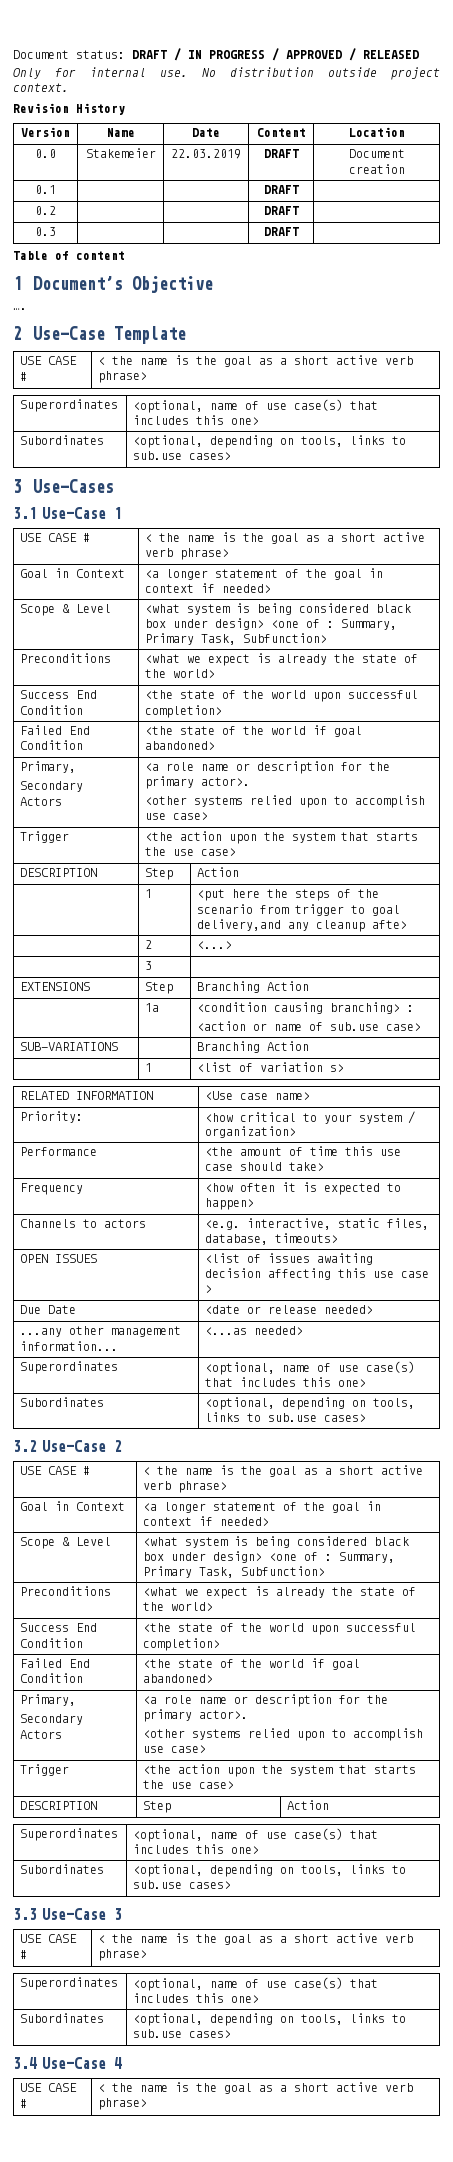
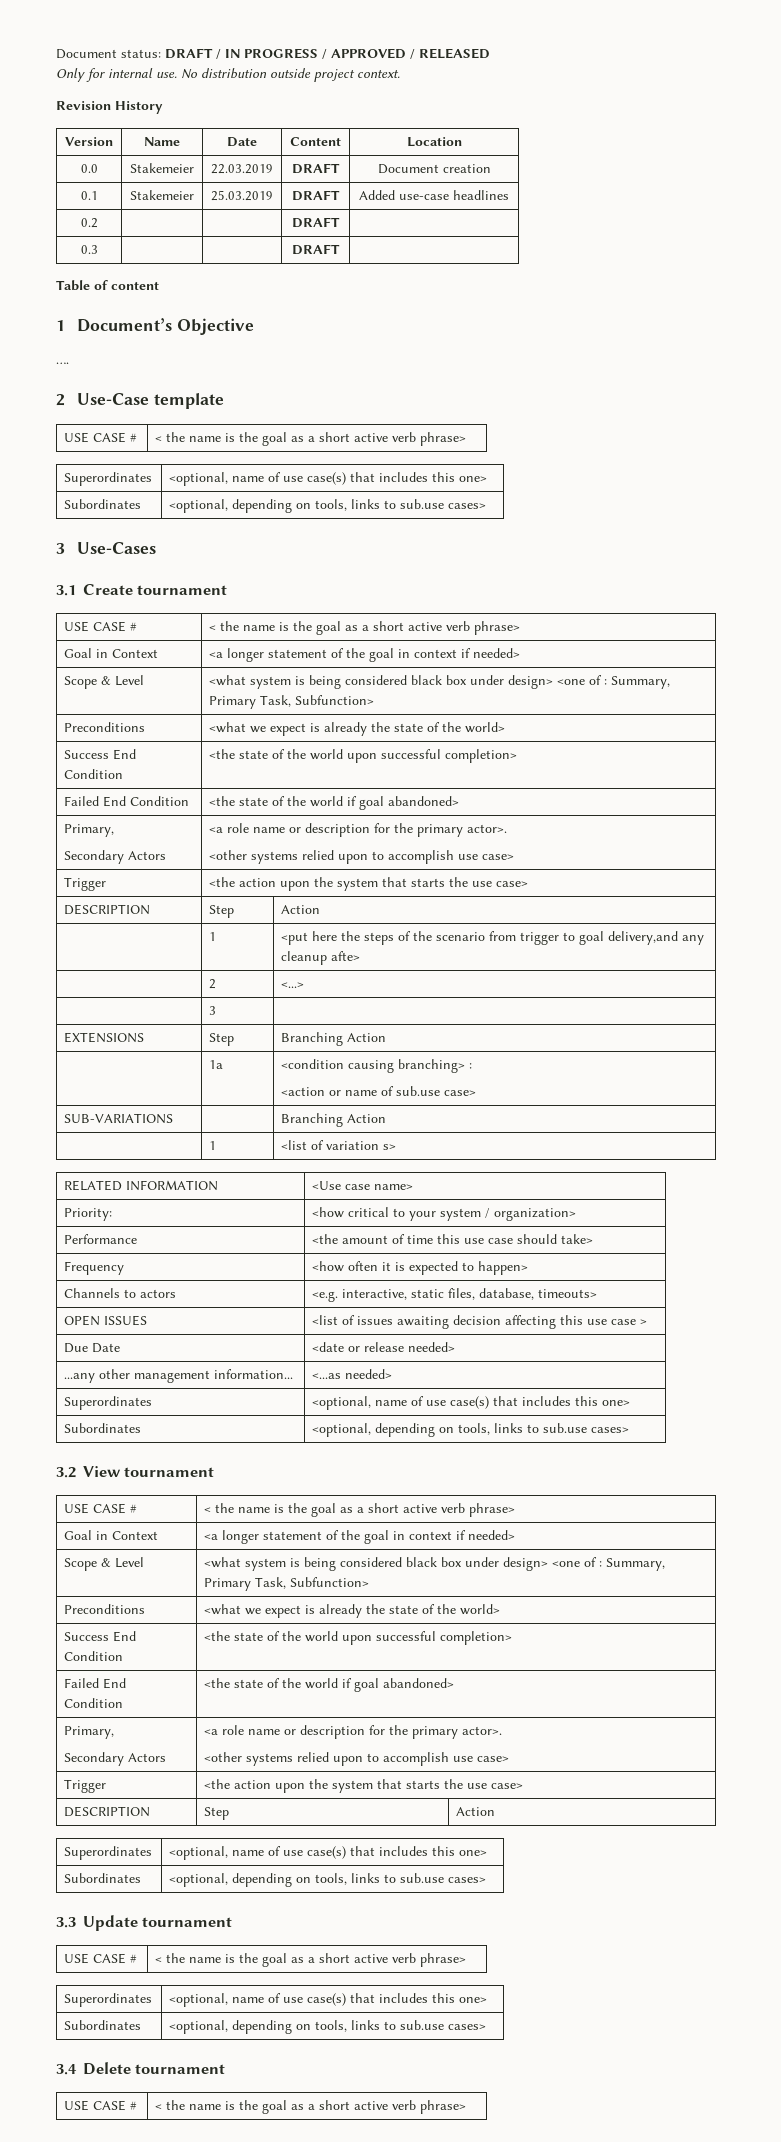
[263,185,299,194] | | DRAFT | -> [130,190,194,200] [211,190,273,201] [292,190,340,201] [359,190,509,200] Stakemeier | 25.03.2019 | DRAFT | Added use-case headlines
[113,326,186,344] Template -> [153,393,224,409] template
[42,507,122,519] Use-Case 1 -> [83,584,228,595] Create tournament
[42,1440,122,1452] Use-Case 2 -> [83,1466,215,1477] View tournament
[42,1908,122,1920] Use-Case 3 -> [83,1915,233,1931] Update tournament
[42,2057,122,2069] Use-Case 4 -> [83,2062,226,2075] Delete tournament

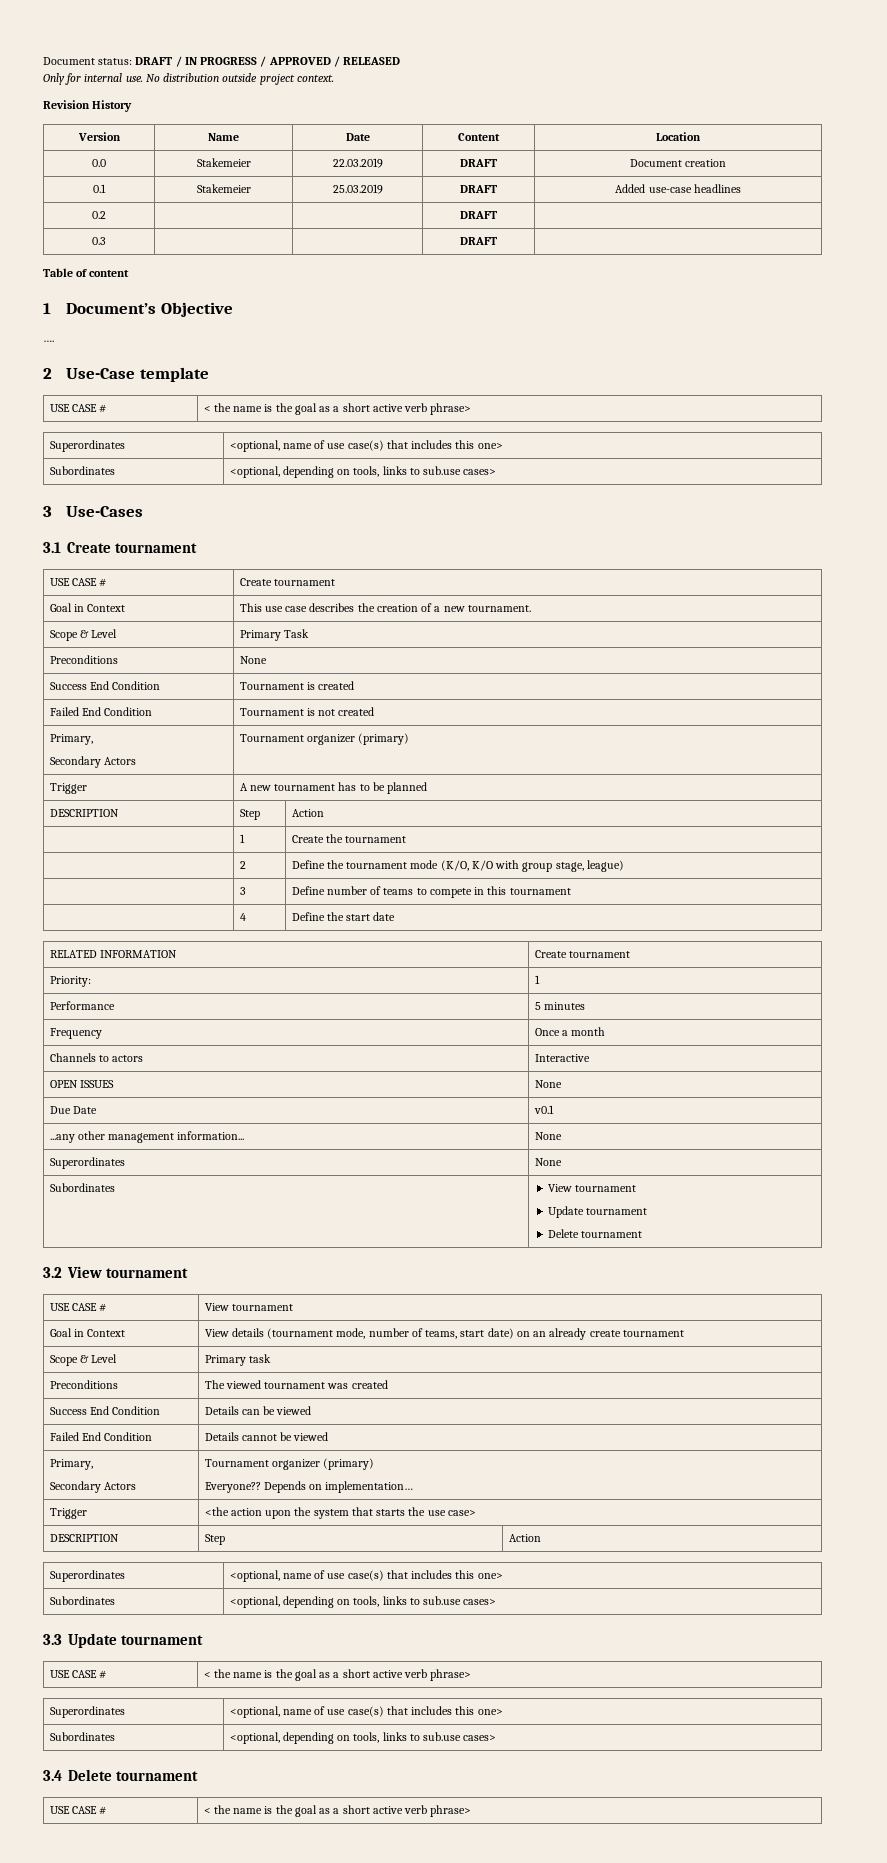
[209,621,521,635] [64,648,159,658] [209,648,521,662] [64,675,145,689] [209,675,671,689] [209,695,375,709] [64,722,146,732] [209,722,506,736] [64,749,137,760] [64,769,124,779] [209,749,518,763] [64,796,190,807] [209,796,460,810] [64,824,115,837] [64,850,167,864] [209,823,508,837] [209,850,515,864] [64,877,107,891] [209,877,529,891] [64,904,151,915] [209,905,235,918] [281,905,321,914] [209,932,217,941] [281,931,705,945] [281,951,361,965] [209,979,217,989] [281,982,305,988] [209,1006,217,1015] [64,1032,145,1043] [209,1033,235,1046] [281,1032,387,1046] [209,1060,224,1069] [281,1059,473,1073] [281,1086,477,1096] [64,1113,174,1124] [281,1113,387,1127] [209,1141,217,1150] [281,1140,397,1150] [64,1180,219,1191] [312,1181,414,1190] [64,1208,113,1221] [312,1207,577,1221] [64,1234,138,1244] [312,1234,594,1244] [64,1261,125,1275] [312,1261,529,1275] [64,1288,177,1298] [312,1288,598,1302] [64,1315,148,1326] [312,1315,648,1329] [64,1343,121,1353] [312,1342,456,1352] < the name is the goal as a short active verb phrase> // Goal in Context | <a longer statement of the goal in context if needed> // Scope & Level | <what system is being considered black box under design> <one of : Summary, Primary Task, Subfunction> // Preconditions | <what we expect is already the state of the world> // Success End Condition | <the state of the world upon successful completion> // Failed End Condition | <the state of the world if goal abandoned> // Primary, // Secondary Actors | <a role name or description for the primary actor>. // <other systems relied upon to accomplish use case> // Trigger | <the action upon the system that starts the use case> // DESCRIPTION | Step | Action // | 1 | <put here the steps of the scenario from trigger to goal delivery,and any cleanup afte> // | 2 | <...> // | 3 | // EXTENSIONS | Step | Branching Action // | 1a | <condition causing branching> : // <action or name of sub.use case> // SUB-VARIATIONS | | Branching Action // | 1 | <list of variation s> // RELATED INFORMATION | <Use case name> // Priority: | <how critical to your system / organization> // Performance | <the amount of time this use case should take> // Frequency | <how often it is expected to happen> // Channels to actors | <e.g. interactive, static files, database, timeouts> // OPEN ISSUES | <list of issues awaiting decision affecting this use case > // Due Date | <date or release needed> -> [239,578,335,586] [49,603,126,612] [239,603,531,612] [49,629,118,641] [239,629,309,641] [49,655,118,664] [239,656,267,664] [49,681,161,690] [239,681,355,690] [49,707,153,716] [239,707,375,716] [49,734,93,745] [49,756,136,768] [239,733,410,745] [49,783,87,794] [239,782,428,794] [49,809,119,817] [239,809,260,820] [291,809,324,817] [239,834,245,843] [291,834,407,843] [239,861,246,869] [291,860,624,872] [239,887,246,895] [291,886,571,898] [239,913,246,921] [291,912,396,921] [49,950,177,958] [534,950,630,958] [49,976,91,987] [534,975,540,984] [49,1001,115,1010] [534,1002,585,1010] [49,1028,102,1039] [534,1027,606,1036] [49,1053,144,1062] [534,1054,590,1062] [49,1080,114,1088] [534,1080,562,1088] [49,1106,97,1114] [533,1105,554,1114] Create tournament // Goal in Context | This use case describes the creation of a new tournament. // Scope & Level | Primary Task // Preconditions | None // Success End Condition | Tournament is created // Failed End Condition | Tournament is not created // Primary, // Secondary Actors | Tournament organizer (primary) // Trigger | A new tournament has to be planned // DESCRIPTION | Step | Action // | 1 | Create the tournament // | 2 | Define the tournament mode (K/O, K/O with group stage, league) // | 3 | Define number of teams to compete in this tournament // | 4 | Define the start date // RELATED INFORMATION | Create tournament // Priority: | 1 // Performance | 5 minutes // Frequency | Once a month // Channels to actors | Interactive // OPEN ISSUES | None // Due Date | v0.1
[312,1369,393,1379] [64,1396,153,1410] [312,1396,631,1410] [64,1423,142,1433] [312,1423,630,1437] | <...as needed> // Superordinates | <optional, name of use case(s) that includes this one> // Subordinates | <optional, depending on tools, links to sub.use cases> -> [534,1132,562,1140] [49,1157,125,1169] [534,1158,562,1166] [49,1183,115,1192] [547,1184,637,1192] [547,1206,648,1218] [547,1229,643,1238] | None // Superordinates | None // Subordinates | View tournament // Update tournament // Delete tournament
[204,1503,516,1517] [64,1530,159,1540] [204,1530,516,1544] [64,1557,145,1571] [204,1557,666,1571] [204,1577,370,1591] [64,1604,146,1614] [204,1604,501,1618] [64,1631,137,1642] [64,1651,124,1661] [204,1631,513,1645] [64,1678,127,1689] [64,1698,124,1708] [204,1678,455,1692] [64,1726,115,1739] [64,1752,167,1766] [204,1725,503,1739] [204,1752,510,1766] < the name is the goal as a short active verb phrase> // Goal in Context | <a longer statement of the goal in context if needed> // Scope & Level | <what system is being considered black box under design> <one of : Summary, Primary Task, Subfunction> // Preconditions | <what we expect is already the state of the world> // Success End Condition | <the state of the world upon successful completion> // Failed End Condition | <the state of the world if goal abandoned> // Primary, // Secondary Actors | <a role name or description for the primary actor>. // <other systems relied upon to accomplish use case> -> [204,1303,293,1311] [49,1328,126,1337] [204,1328,684,1340] [49,1354,118,1366] [204,1354,271,1366] [49,1380,118,1389] [204,1380,388,1389] [49,1406,161,1415] [204,1406,312,1415] [49,1432,153,1441] [204,1432,329,1441] [49,1459,93,1470] [49,1481,136,1493] [204,1458,375,1470] [204,1481,414,1493] View tournament // Goal in Context | View details (tournament mode, number of teams, start date) on an already create tournament // Scope & Level | Primary task // Preconditions | The viewed tournament was created // Success End Condition | Details can be viewed // Failed End Condition | Details cannot be viewed // Primary, // Secondary Actors | Tournament organizer (primary) // Everyone?? Depends on implementation…

